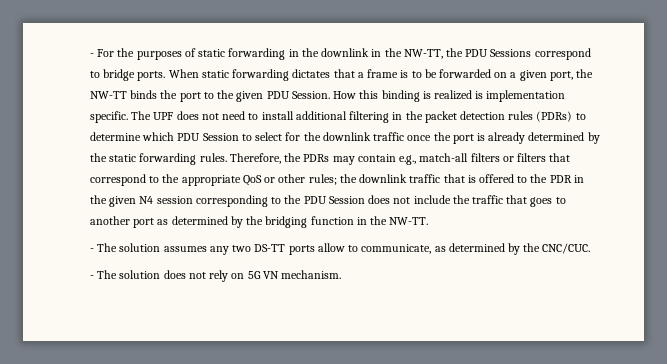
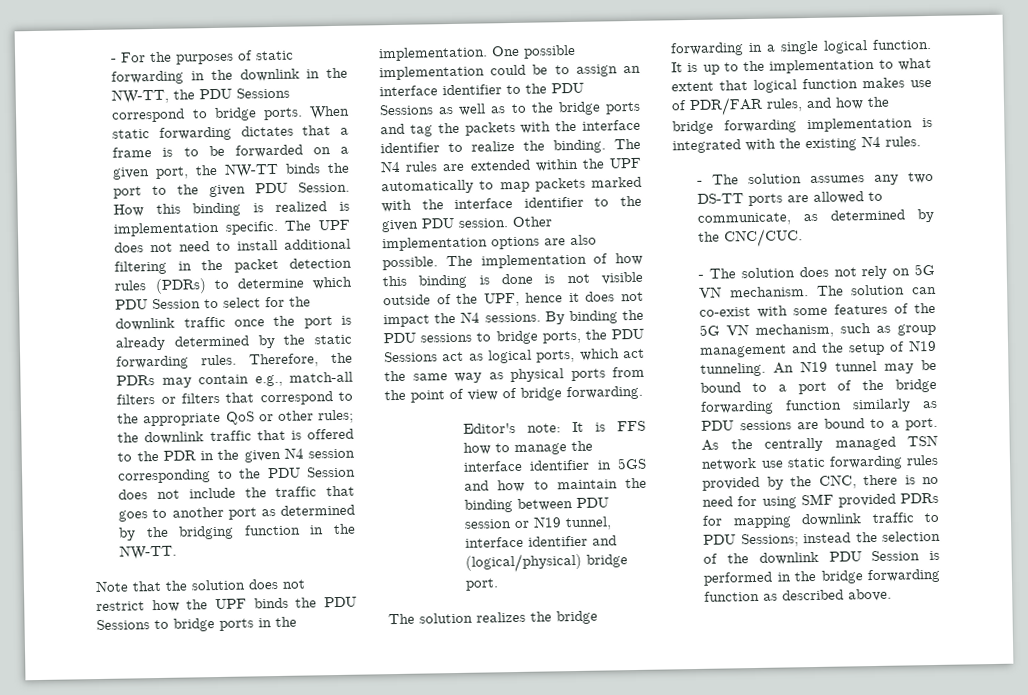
(429, 221) none -> [95,578,306,593] [96,596,357,613] [96,616,297,632] [378,44,576,62] [379,64,641,81] [379,82,584,97] [379,101,641,116] [380,119,641,137] [380,138,641,154] [380,157,642,173] [381,176,642,195] [381,195,642,213] [381,216,552,233] [382,234,597,252] [382,252,643,271] [382,271,643,289] [383,291,644,307] [383,309,644,328] [383,328,644,345] [384,348,645,364] [384,366,645,384] [384,385,643,403] [463,420,646,434] [463,440,593,456] [463,457,647,472] [464,477,647,493] [464,497,609,513] [464,516,612,531] [465,535,617,548] [465,552,628,573] [465,578,499,591] [388,610,598,625] [670,38,932,57] [671,57,932,75] [671,77,932,93] [671,96,890,117] [672,117,933,135] [672,135,921,154] // Note that the solution does not restrict how the UPF binds the PDU Sessions to bridge ports in the implementation. One possible implementation could be to assign an interface identifier to the PDU Sessions as well as to the bridge ports and tag the packets with the interface identifier to realize the binding. The N4 rules are extended within the UPF automatically to map packets marked with the interface identifier to the given PDU session. Other implementation options are also possible. The implementation of how this binding is done is not visible outside of the UPF, hence it does not impact the N4 sessions. By binding the PDU sessions to bridge ports, the PDU Sessions act as logical ports, which act the same way as physical ports from the point of view of bridge forwarding. // Editor's note: It is FFS how to manage the interface identifier in 5GS and how to maintain the binding between PDU session or N19 tunnel, interface identifier and (logical/physical) bridge port. // The solution realizes the bridge forwarding in a single logical function. It is up to the implementation to what extent that logical function makes use of PDR/FAR rules, and how the bridge forwarding implementation is integrated with the existing N4 rules.
[317,243,345,252] allow -> [787,191,865,204] are allowed
(342, 274) none -> [816,284,937,296] [699,302,936,318] [699,323,936,338] [699,339,937,358] [700,359,937,377] [700,378,937,395] [700,398,938,415] [701,417,938,431] [701,434,938,452] [701,454,939,471] [702,474,939,491] [702,492,939,509] [702,512,939,529] [703,530,941,548] [703,550,940,565] [703,568,940,586] [704,588,893,602] The solution can co-exist with some features of the 5G VN mechanism, such as group management and the setup of N19 tunneling. An N19 tunnel may be bound to a port of the bridge forwarding function similarly as PDU sessions are bound to a port. As the centrally managed TSN network use static forwarding rules provided by the CNC, there is no need for using SMF provided PDRs for mapping downlink traffic to PDU Sessions; instead the selection of the downlink PDU Session is performed in the bridge forwarding function as described above.

